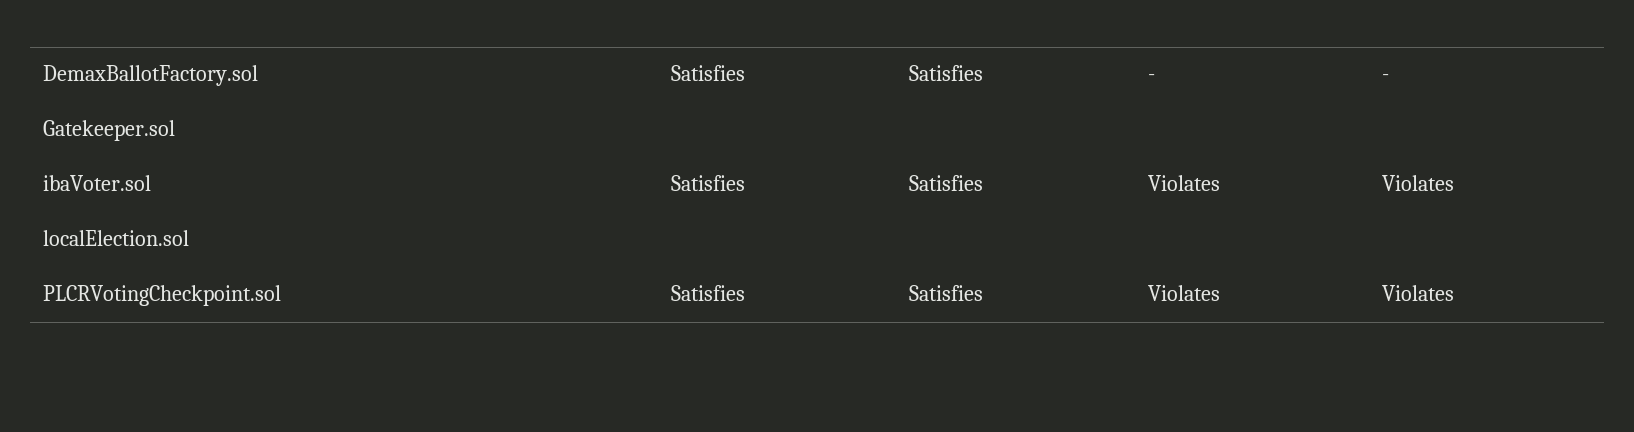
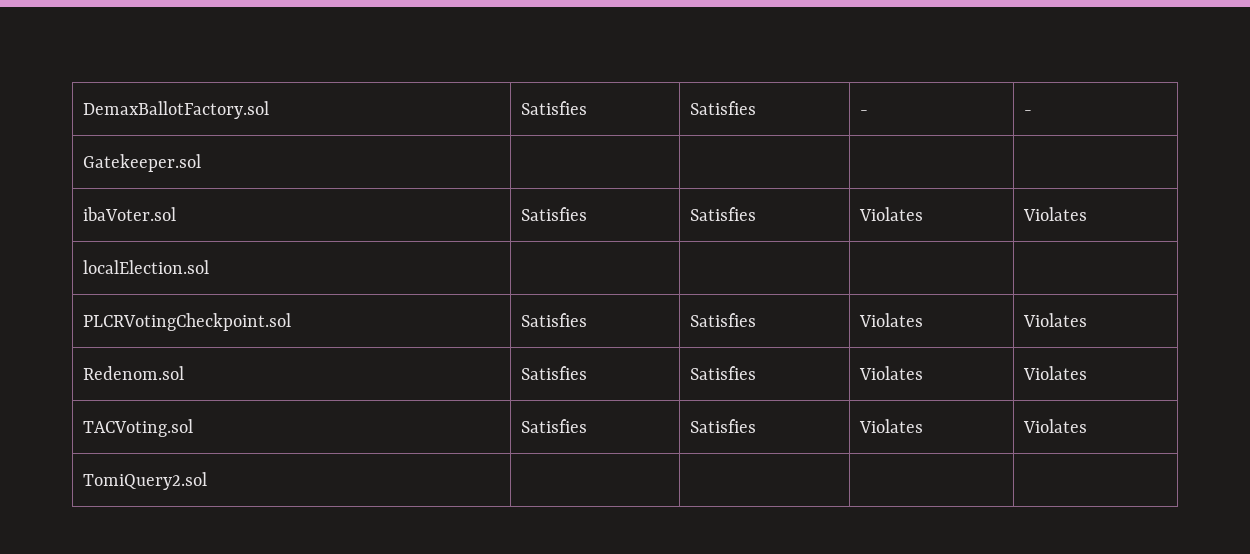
(1454, 293) none -> [83,366,185,380] [521,366,588,380] [690,366,757,380] [859,366,924,380] [1023,366,1088,380] [83,419,194,437] [521,419,588,433] [690,419,757,433] [859,419,924,433] [1023,419,1088,433] [83,472,208,490] // Redenom.sol | Satisfies | Satisfies | Violates | Violates // TACVoting.sol | Satisfies | Satisfies | Violates | Violates // TomiQuery2.sol | | | |

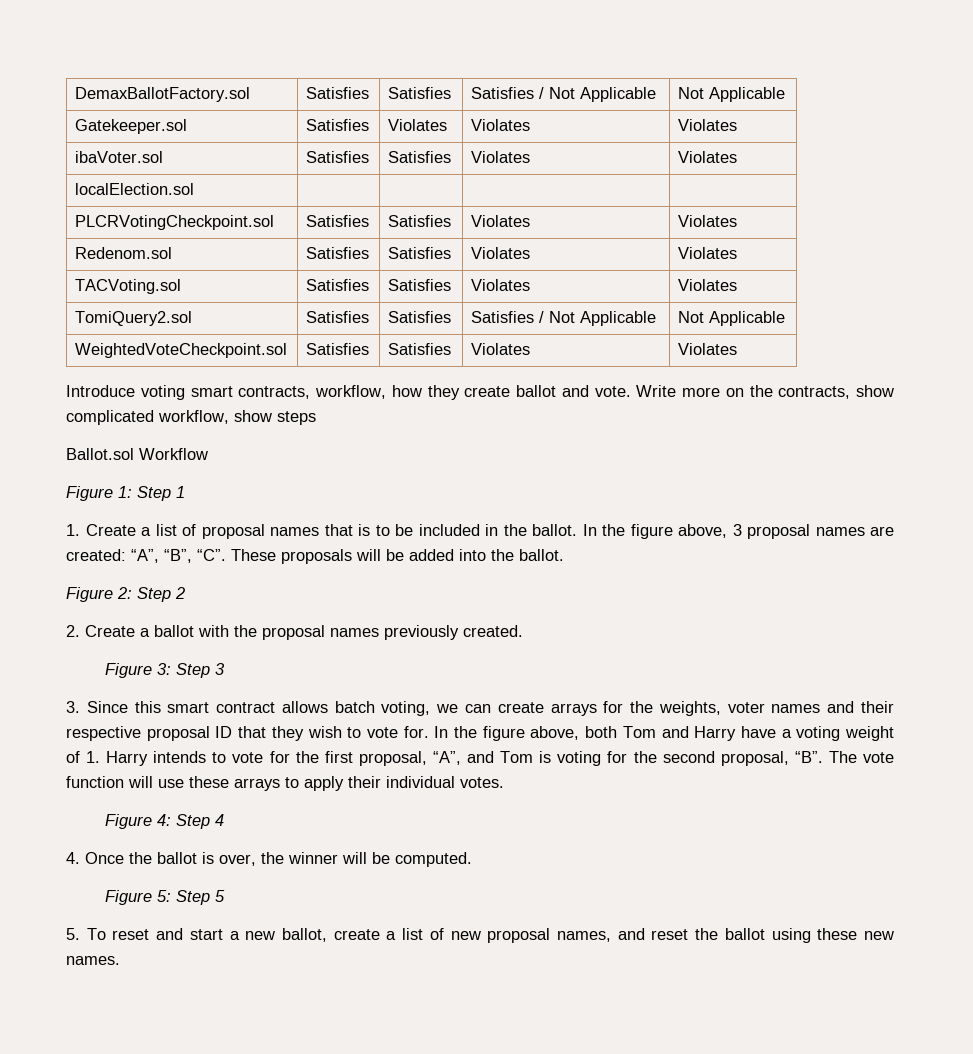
[860,110,869,115] [1024,110,1033,115] [83,154,202,172] - | - // Gatekeeper.sol | | | | -> [471,87,657,102] [678,87,786,102] [75,119,188,134] [306,119,370,131] [388,119,448,131] [471,119,531,131] [678,119,738,131] Satisfies / Not Applicable | Not Applicable // Gatekeeper.sol | Satisfies | Violates | Violates | Violates
(208, 481) | | | -> [306,311,370,323] [388,311,452,323] [471,311,657,326] [678,311,786,326] [75,343,288,358] [306,343,370,355] [388,343,452,355] [471,343,531,355] [678,343,738,355] [66,385,894,400] [66,410,316,425] [66,448,208,460] [66,486,185,501] [66,524,894,539] [66,549,564,564] [66,587,185,602] [66,625,523,640] [104,663,225,678] [66,701,895,716] [66,726,895,741] [66,751,894,766] [66,776,504,791] [104,814,224,829] [66,852,472,867] [104,890,225,905] [66,928,894,943] [66,956,120,965] Satisfies | Satisfies | Satisfies / Not Applicable | Not Applicable // WeightedVoteCheckpoint.sol | Satisfies | Satisfies | Violates | Violates // Introduce voting smart contracts, workflow, how they create ballot and vote. Write more on the contracts, show complicated workflow, show steps // Ballot.sol Workflow // Figure 1: Step 1 // 1. Create a list of proposal names that is to be included in the ballot. In the figure above, 3 proposal names are created: “A”, “B”, “C”. These proposals will be added into the ballot. // Figure 2: Step 2 // 2. Create a ballot with the proposal names previously created. // Figure 3: Step 3 // 3. Since this smart contract allows batch voting, we can create arrays for the weights, voter names and their respective proposal ID that they wish to vote for. In the figure above, both Tom and Harry have a voting weight of 1. Harry intends to vote for the first proposal, “A”, and Tom is voting for the second proposal, “B”. The vote function will use these arrays to apply their individual votes. // Figure 4: Step 4 // 4. Once the ballot is over, the winner will be computed. // Figure 5: Step 5 // 5. To reset and start a new ballot, create a list of new proposal names, and reset the ballot using these new names.

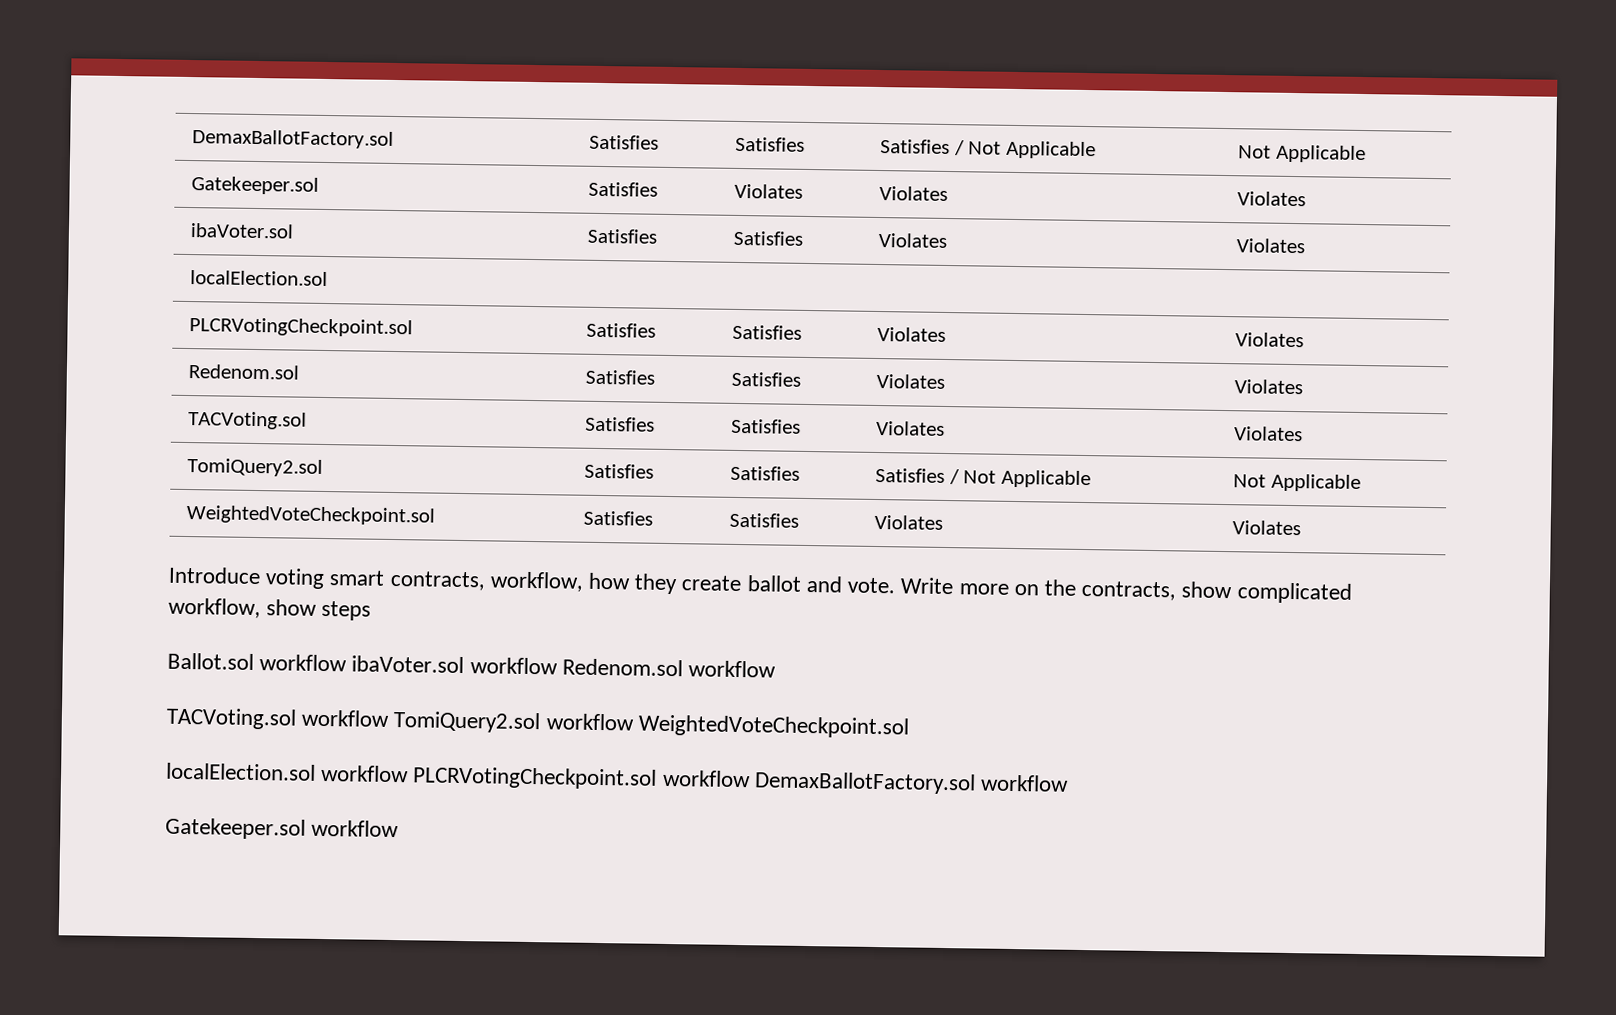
[139,448,208,460] [66,486,185,501] [66,524,894,539] [66,549,564,564] [66,587,185,602] [66,625,523,640] [104,663,225,678] [66,701,895,716] [66,726,895,741] [66,751,894,766] [66,776,504,791] [104,814,224,829] [66,852,472,867] [104,890,225,905] [66,928,894,943] [66,956,120,965] Workflow // Figure 1: Step 1 // 1. Create a list of proposal names that is to be included in the ballot. In the figure above, 3 proposal names are created: “A”, “B”, “C”. These proposals will be added into the ballot. // Figure 2: Step 2 // 2. Create a ballot with the proposal names previously created. // Figure 3: Step 3 // 3. Since this smart contract allows batch voting, we can create arrays for the weights, voter names and their respective proposal ID that they wish to vote for. In the figure above, both Tom and Harry have a voting weight of 1. Harry intends to vote for the first proposal, “A”, and Tom is voting for the second proposal, “B”. The vote function will use these arrays to apply their individual votes. // Figure 4: Step 4 // 4. Once the ballot is over, the winner will be computed. // Figure 5: Step 5 // 5. To reset and start a new ballot, create a list of new proposal names, and reset the ballot using these new names. -> [259,654,777,678] [166,707,909,739] [166,762,1070,795] [165,817,400,840] workflow ibaVoter.sol workflow Redenom.sol workflow // TACVoting.sol workflow TomiQuery2.sol workflow WeightedVoteCheckpoint.sol // localElection.sol workflow PLCRVotingCheckpoint.sol workflow DemaxBallotFactory.sol workflow // Gatekeeper.sol workflow

